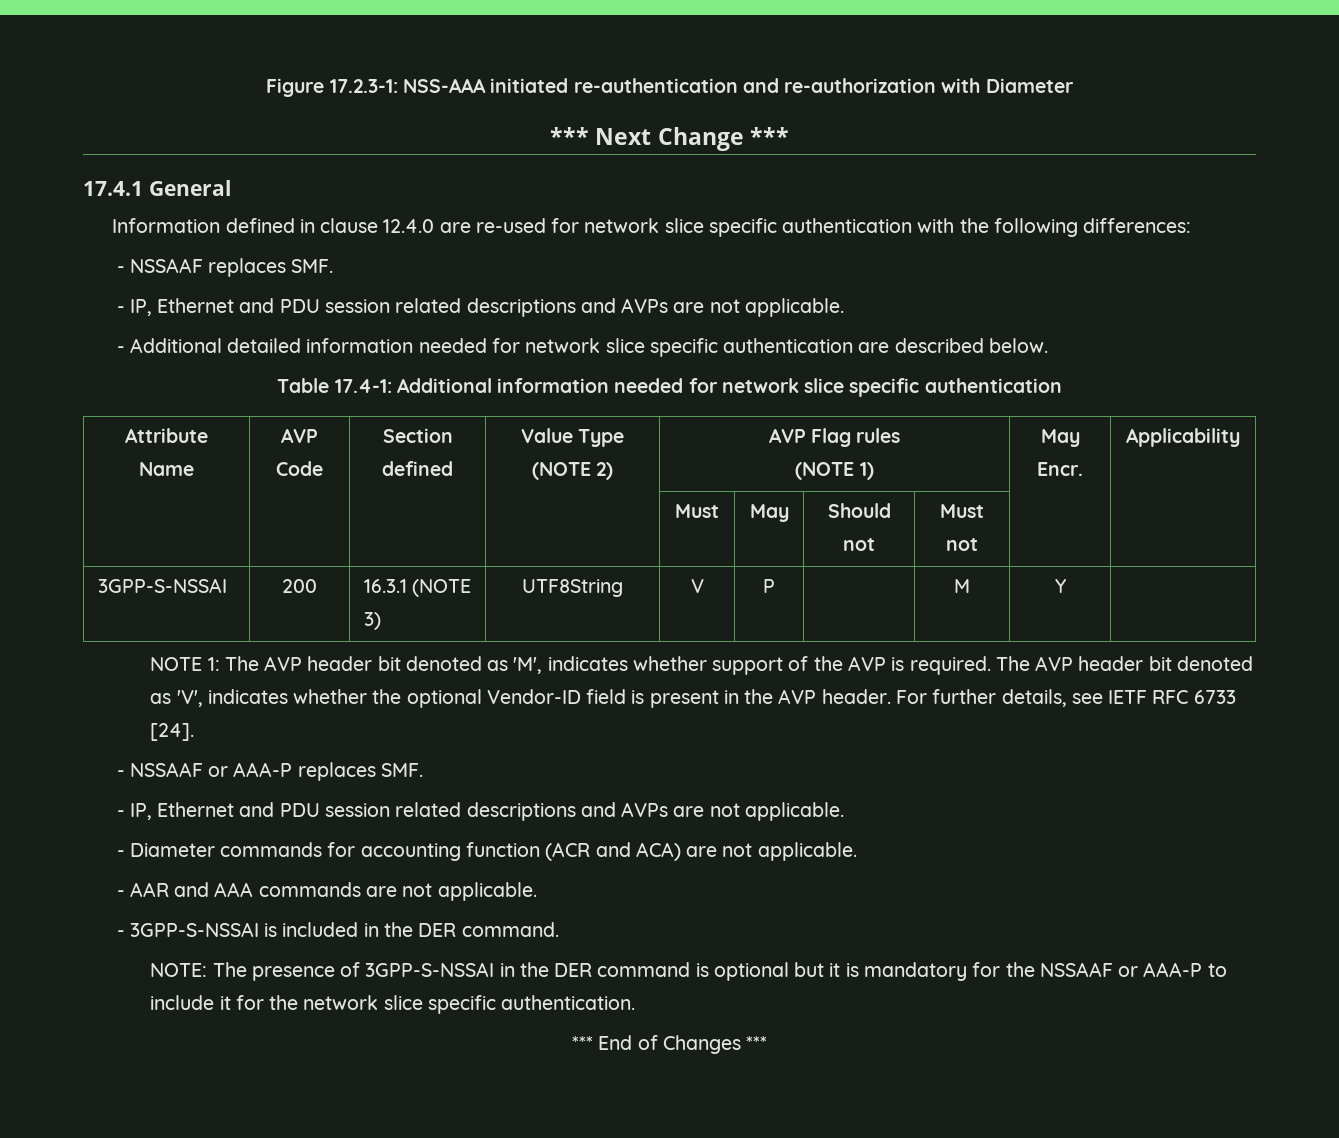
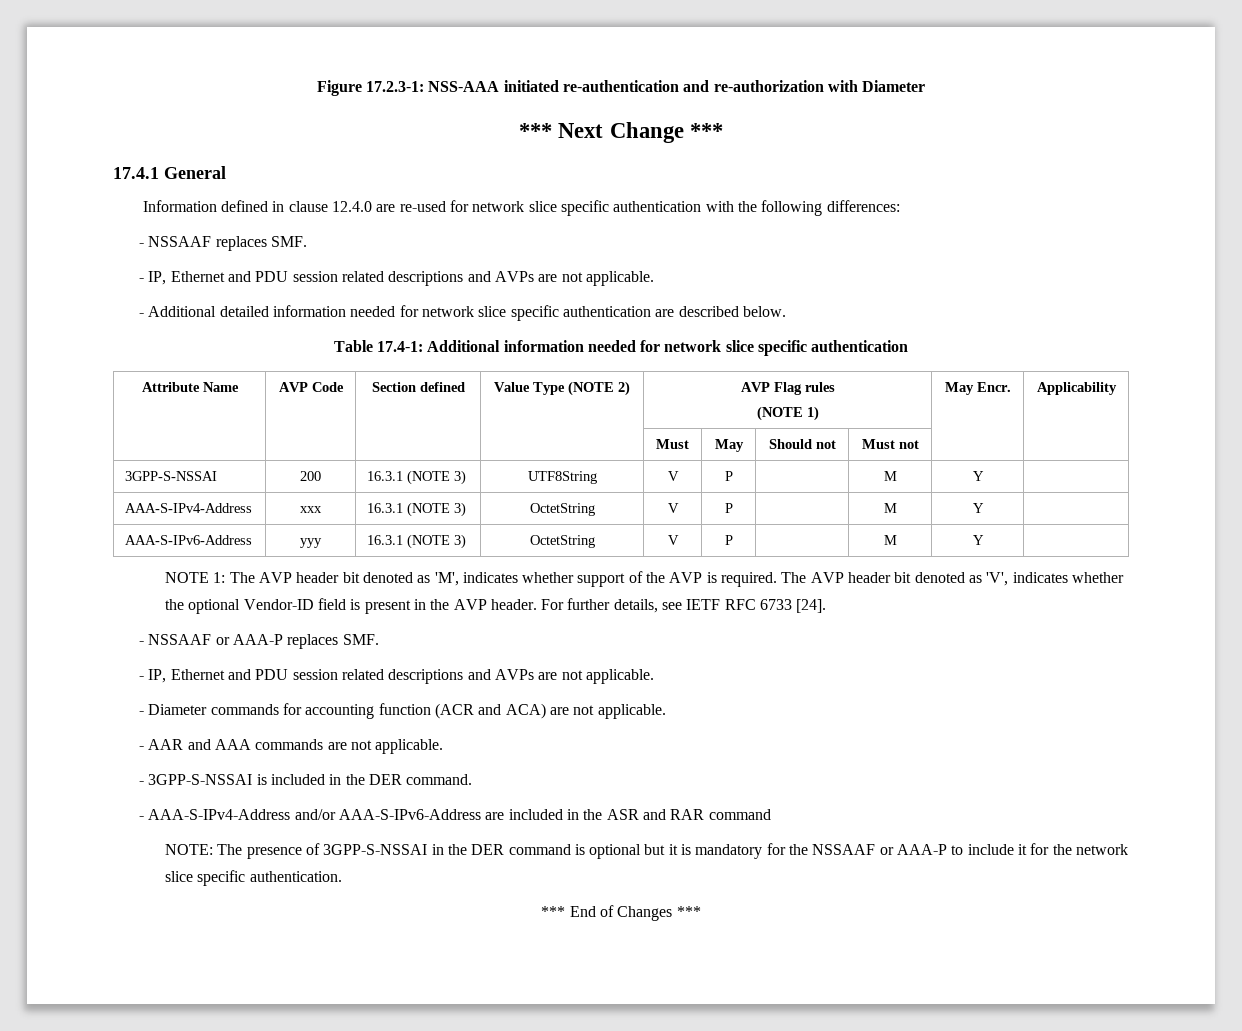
(1066, 586) none -> [125,503,253,513] [300,506,322,513] [367,502,467,517] [529,503,595,516] [667,503,679,513] [724,503,733,513] [883,503,897,513] [972,503,984,513] [125,535,253,545] [300,538,322,548] [367,534,467,549] [529,535,595,548] [667,535,679,545] [724,535,733,545] [883,535,897,545] [972,535,984,545] // AAA-S-IPv4-Address | xxx | 16.3.1 (NOTE 3) | OctetString | V | P | | M | Y | // AAA-S-IPv6-Address | yyy | 16.3.1 (NOTE 3) | OctetString | V | P | | M | Y |
(559, 929) none -> [138,809,771,820] // - AAA-S-IPv4-Address and/or AAA-S-IPv6-Address are included in the ASR and RAR command

